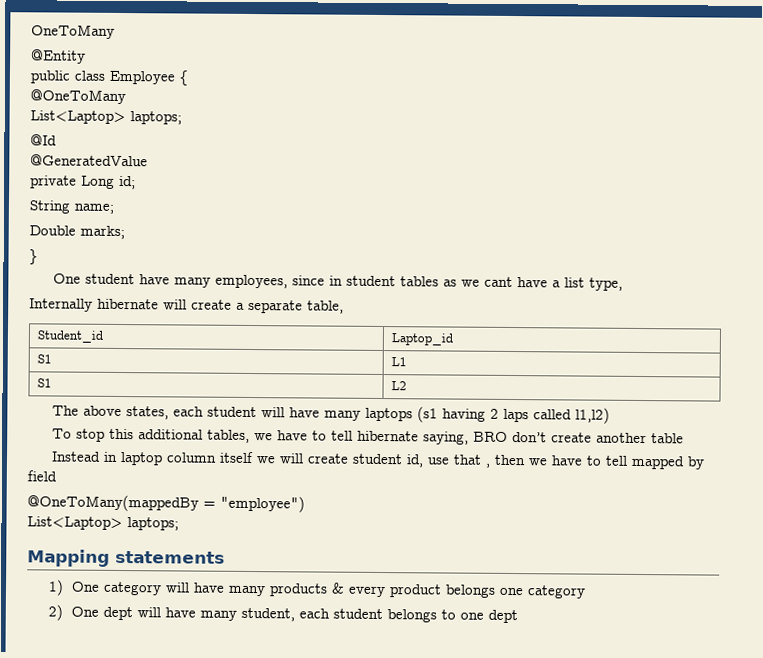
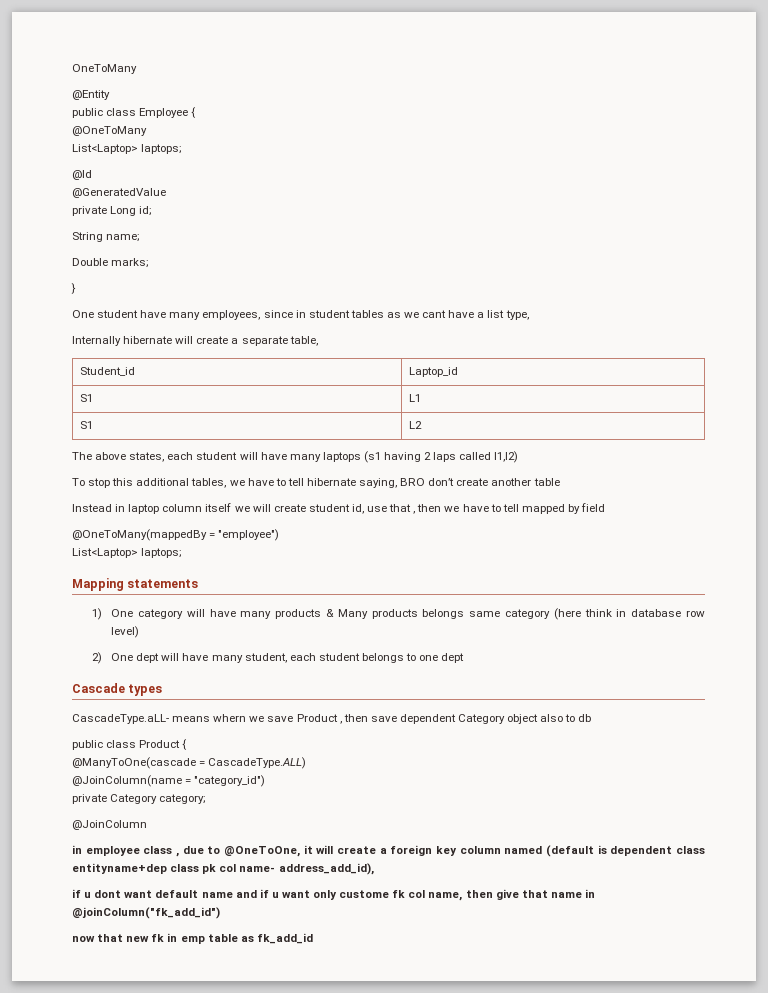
[347,584,586,599] every product belongs one category -> [337,608,705,620] [111,626,140,638] Many products belongs same category (here think in database row level)
(518, 616) none -> [72,683,163,696] [72,714,592,724] [72,739,188,750] [72,757,307,769] [72,775,266,787] [72,794,207,804] [72,820,147,830] [72,845,705,857] [72,863,374,875] [72,889,595,901] [72,907,220,919] [72,933,313,944] // Cascade types // CascadeType.aLL- means whern we save Product , then save dependent Category object also to db // public class Product { // @ManyToOne(cascade = CascadeType.ALL) // @JoinColumn(name = "category_id") // private Category category; // @JoinColumn // in employee class , due to @OneToOne, it will create a foreign key column named (default is dependent class entityname+dep class pk col name- address_add_id), // if u dont want default name and if u want only custome fk col name, then give that name in @joinColumn("fk_add_id") // now that new fk in emp table as fk_add_id

